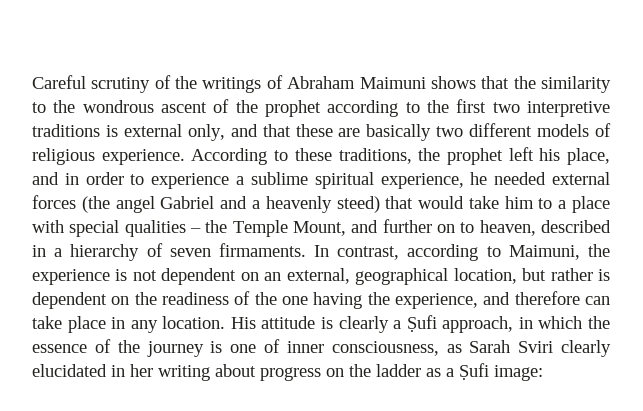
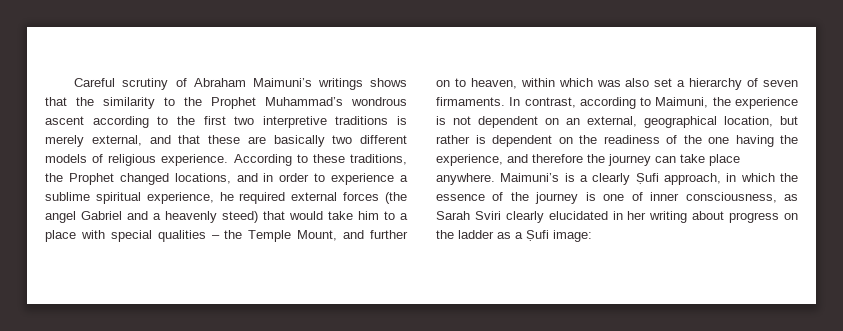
[175,75,426,93] the writings of Abraham Maimuni -> [193,78,363,90] Abraham Maimuni’s writings
[82,99,321,117] wondrous ascent of the prophet -> [211,97,407,109] [45,116,84,125] Prophet Muhammad’s wondrous ascent
[123,124,225,141] external only, -> [45,135,142,147] merely external,
[446,147,610,165] prophet left his place, -> [68,173,231,185] Prophet changed locations,
[494,172,547,185] needed -> [239,192,286,204] required
[541,220,611,233] [32,245,46,257] described in -> [520,78,673,87] within which was also set
(580, 298) none -> [587,154,651,166] the journey
[111,316,402,333] in any location. His attitude is clearly a -> [436,173,631,185] anywhere. Maimuni’s is a clearly

